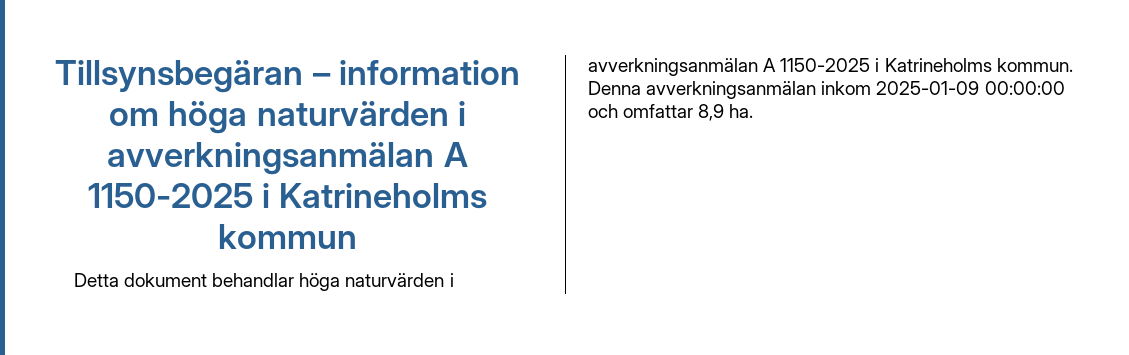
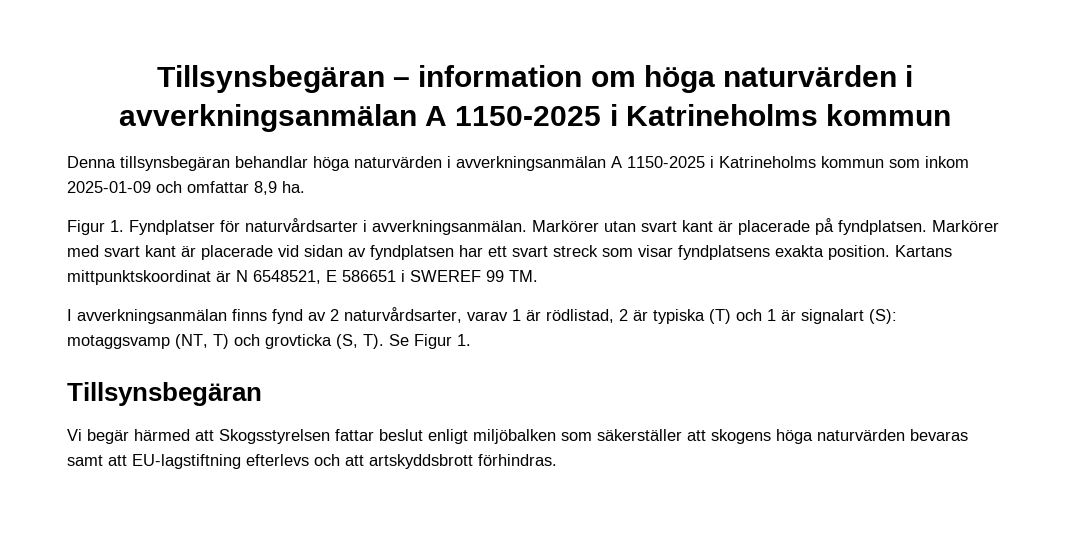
[73,273,207,287] Detta dokument -> [67,156,230,171] Denna tillsynsbegäran
[996,58,1073,72] [588,81,817,99] kommun. Denna avverkningsanmälan -> [821,156,920,168] kommun som
[984,81,1065,95] 00:00:00 -> (151, 187) none
(754, 111) none -> [67,218,999,235] [67,245,952,260] [67,270,538,285] [67,307,897,324] [67,334,471,349] [67,382,262,406] [67,429,968,444] [67,454,557,469] // Figur 1. Fyndplatser för naturvårdsarter i avverkningsanmälan. Markörer utan svart kant är placerade på fyndplatsen. Markörer med svart kant är placerade vid sidan av fyndplatsen har ett svart streck som visar fyndplatsens exakta position. Kartans mittpunktskoordinat är N 6548521, E 586651 i SWEREF 99 TM. // I avverkningsanmälan finns fynd av 2 naturvårdsarter, varav 1 är rödlistad, 2 är typiska (T) och 1 är signalart (S): motaggsvamp (NT, T) och grovticka (S, T). Se Figur 1. // Tillsynsbegäran // Vi begär härmed att Skogsstyrelsen fattar beslut enligt miljöbalken som säkerställer att skogens höga naturvärden bevaras samt att EU-lagstiftning efterlevs och att artskyddsbrott förhindras.

